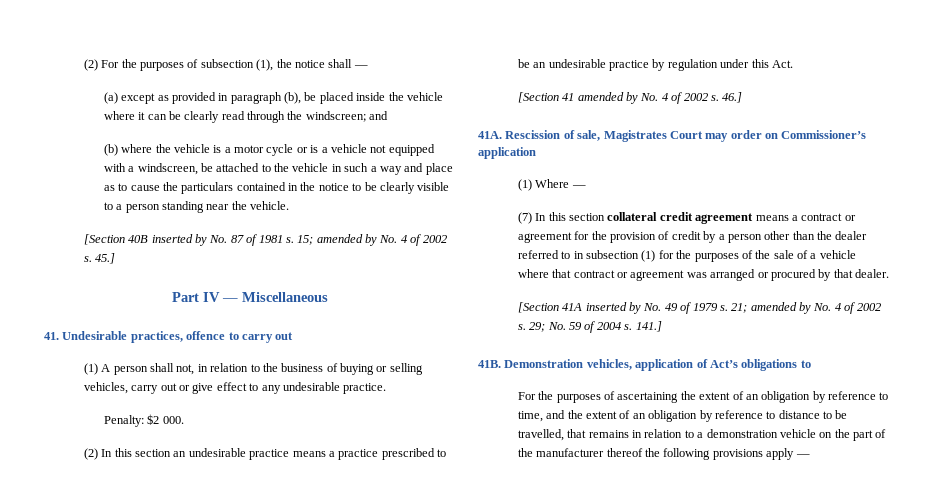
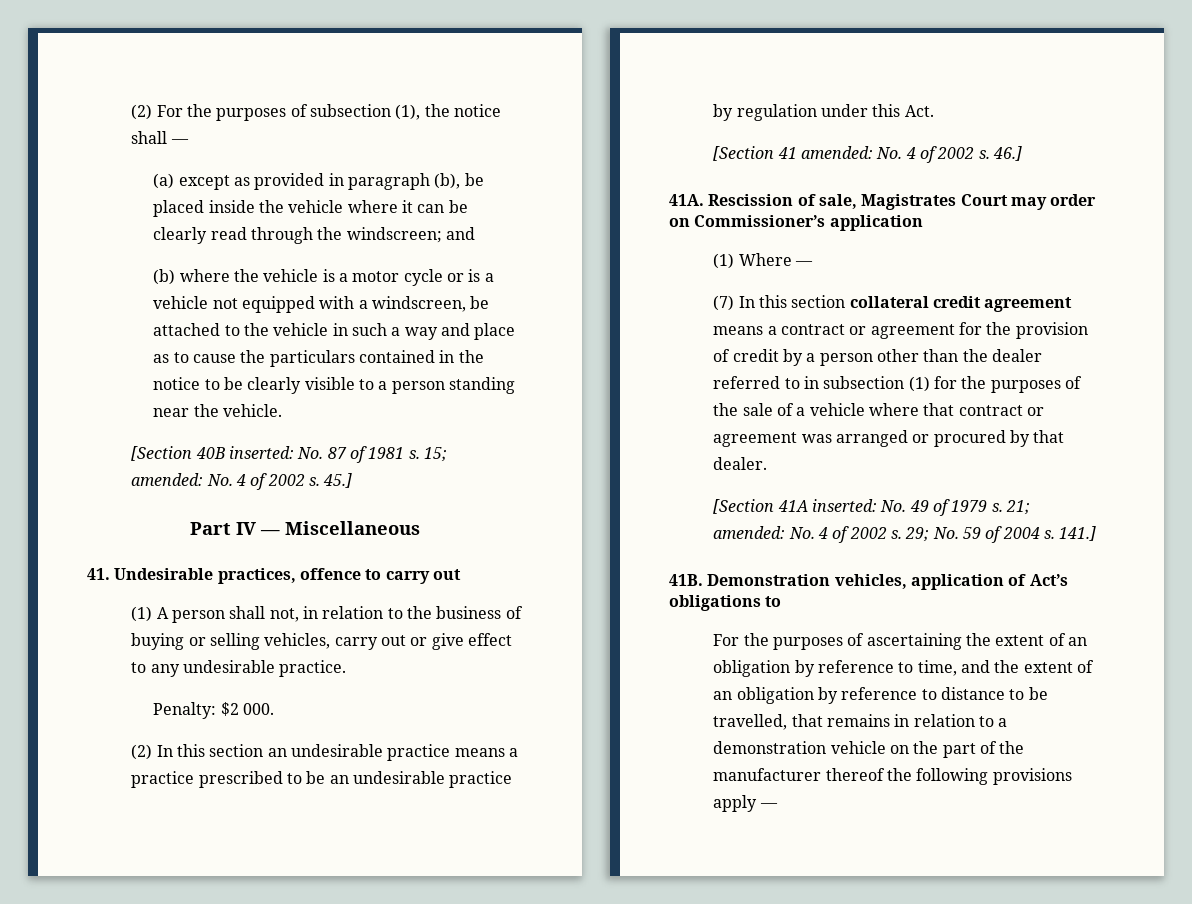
[151,234,208,246] inserted by -> [228,446,294,459] inserted:
[316,234,378,246] amended by -> [131,473,204,486] amended:
[577,92,639,104] amended by -> [800,146,873,159] amended:
[585,302,642,314] inserted by -> [811,499,877,512] inserted:
[750,302,812,314] amended by -> [713,526,786,539] amended:

